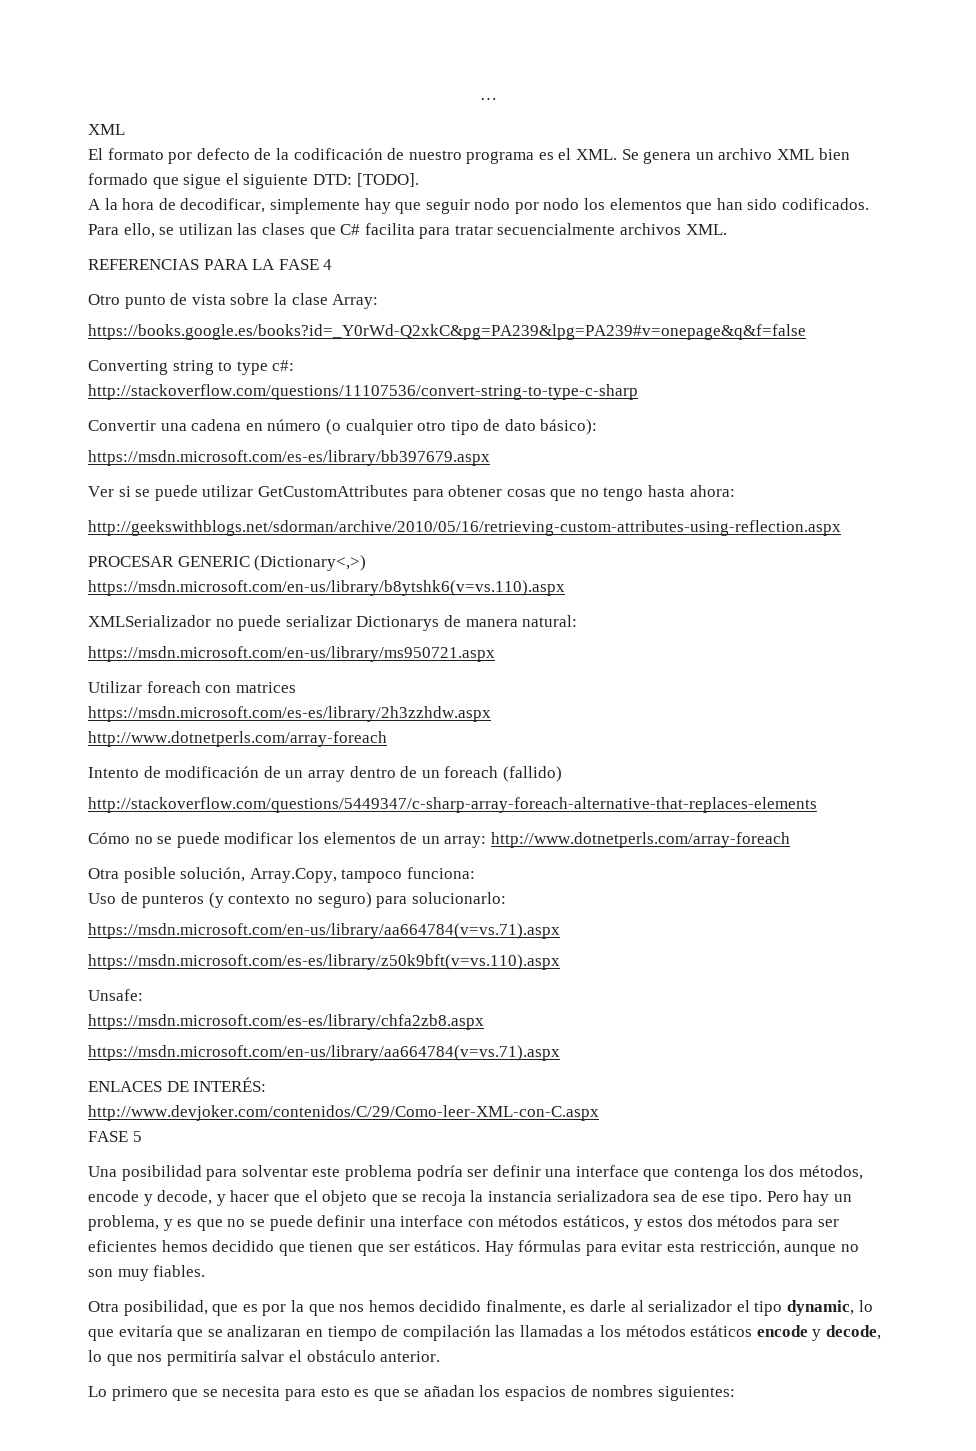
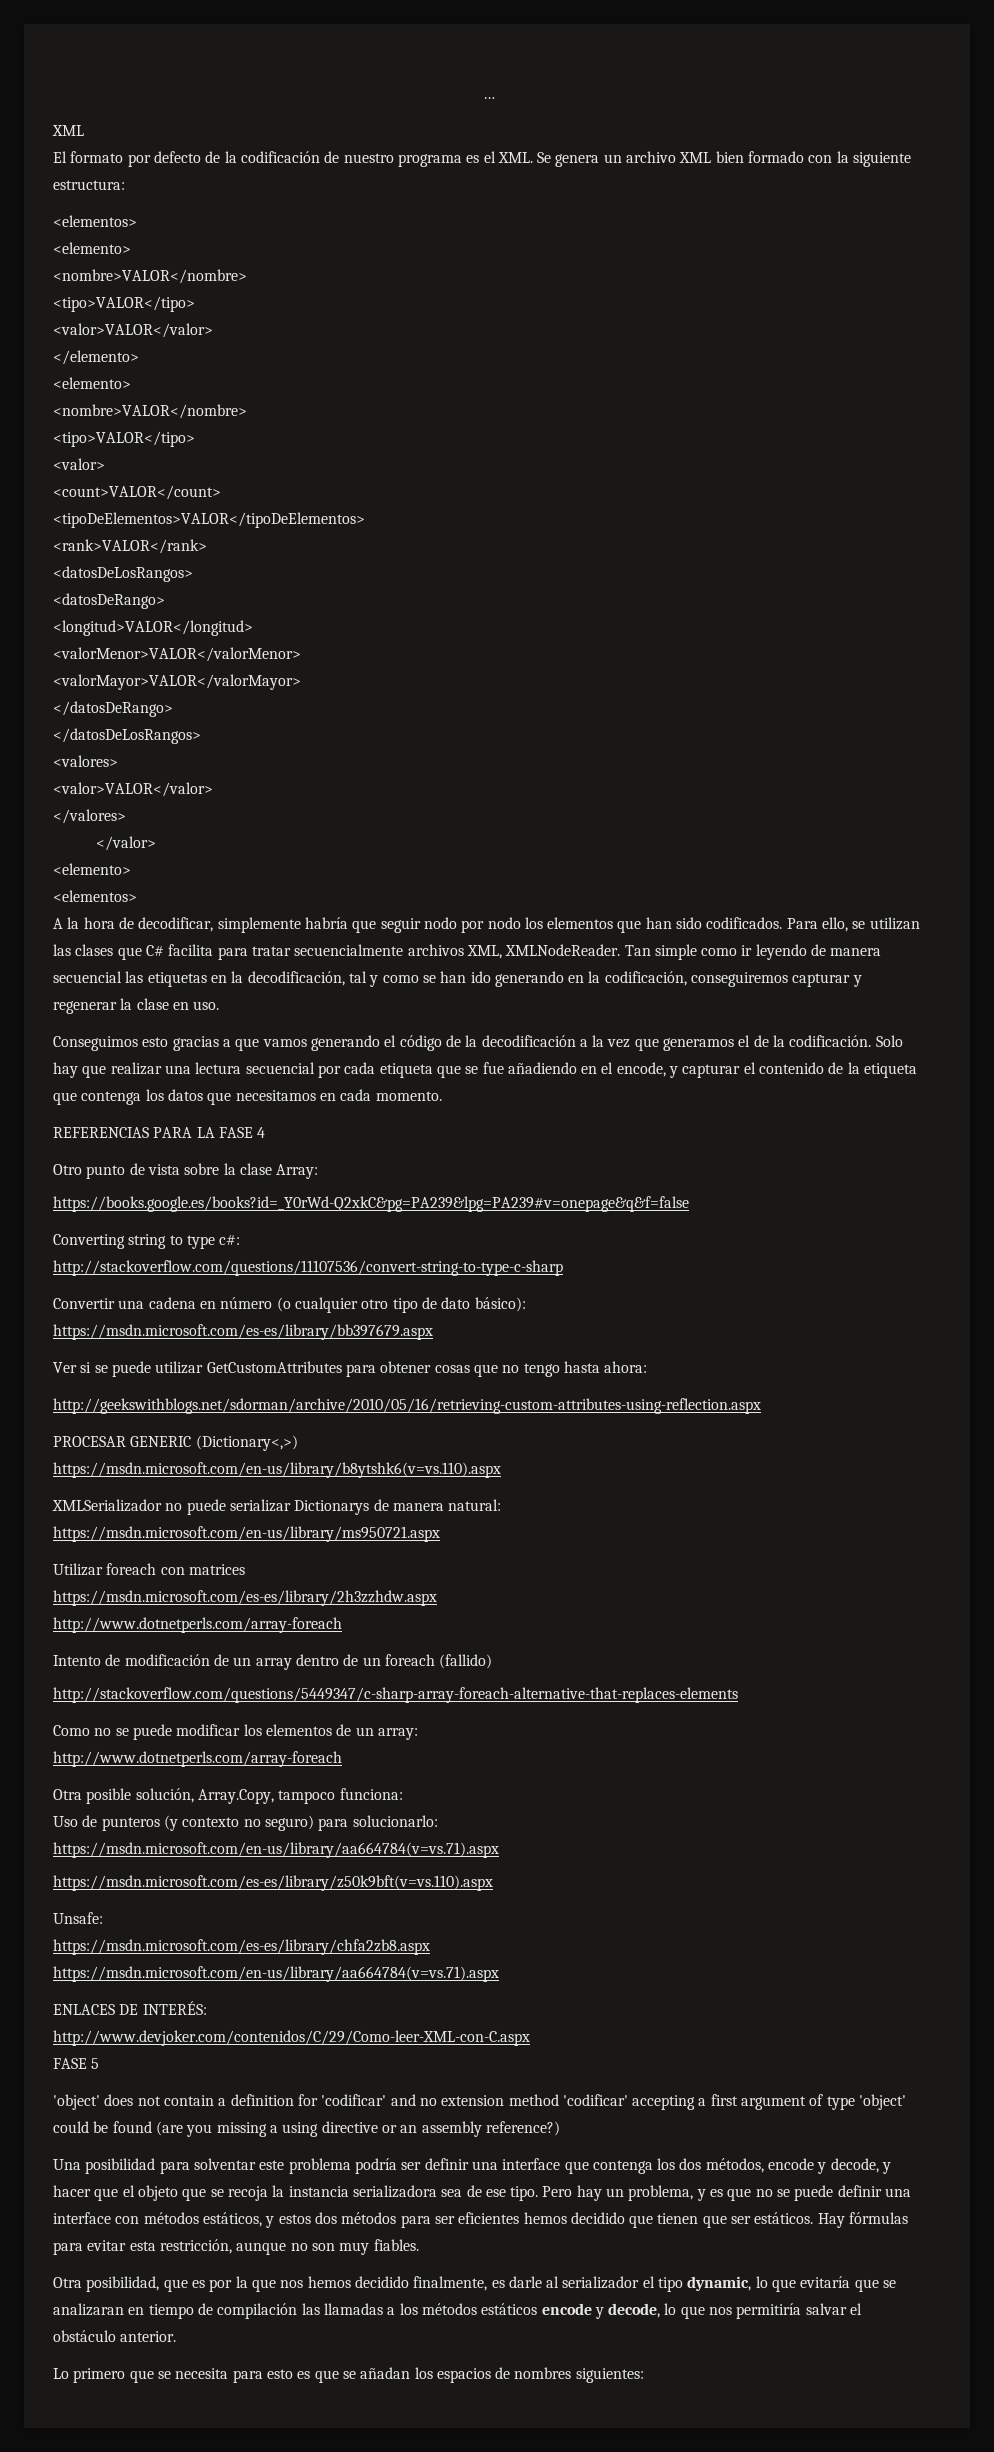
[152,173,419,189] que sigue el siguiente DTD: [TODO]. -> [808,151,912,167] [53,180,125,190] [53,215,137,227] [53,242,131,254] [53,269,247,284] [53,296,195,312] [53,323,213,338] [53,350,139,365] [53,377,131,389] [53,404,247,419] [53,431,195,447] [53,458,105,470] [53,485,221,500] [53,512,365,528] [53,539,207,554] [53,566,193,582] [53,593,165,609] [53,620,253,636] [53,647,301,662] [53,674,301,690] [53,701,173,717] [53,728,201,744] [53,755,118,767] [53,782,213,797] [53,809,126,824] [96,836,157,851] [53,863,131,875] [53,890,137,902] con la siguiente estructura: // <elementos> // <elemento> // <nombre>VALOR</nombre> // <tipo>VALOR</tipo> // <valor>VALOR</valor> // </elemento> // <elemento> // <nombre>VALOR</nombre> // <tipo>VALOR</tipo> // <valor> // <count>VALOR</count> // <tipoDeElementos>VALOR</tipoDeElementos> // <rank>VALOR</rank> // <datosDeLosRangos> // <datosDeRango> // <longitud>VALOR</longitud> // <valorMenor>VALOR</valorMenor> // <valorMayor>VALOR</valorMayor> // </datosDeRango> // </datosDeLosRangos> // <valores> // <valor>VALOR</valor> // </valores> // </valor> // <elemento> // <elementos>
[364,198,391,214] hay -> [304,917,348,929] habría
[685,224,727,235] XML. -> [466,944,882,960] [53,971,862,987] [53,998,220,1014] [53,1035,903,1051] [53,1062,918,1078] [53,1089,442,1105] XML, XMLNodeReader. Tan simple como ir leyendo de manera secuencial las etiquetas en la decodificación, tal y como se han ido generando en la codificación, conseguiremos capturar y regenerar la clase en uso. // Conseguimos esto gracias a que vamos generando el código de la decodificación a la vez que generamos el de la codificación. Solo hay que realizar una lectura secuencial por cada etiqueta que se fue añadiendo en el encode, y capturar el contenido de la etiqueta que contenga los datos que necesitamos en cada momento.
[88,832,130,844] Cómo -> [53,1725,90,1736] Como
(487, 842) none -> (418, 1734) //
(142, 1136) none -> [53,2094,907,2110] [53,2121,560,2137] // 'object' does not contain a definition for 'codificar' and no extension method 'codificar' accepting a first argument of type 'object' could be found (are you missing a using directive or an assembly reference?)

